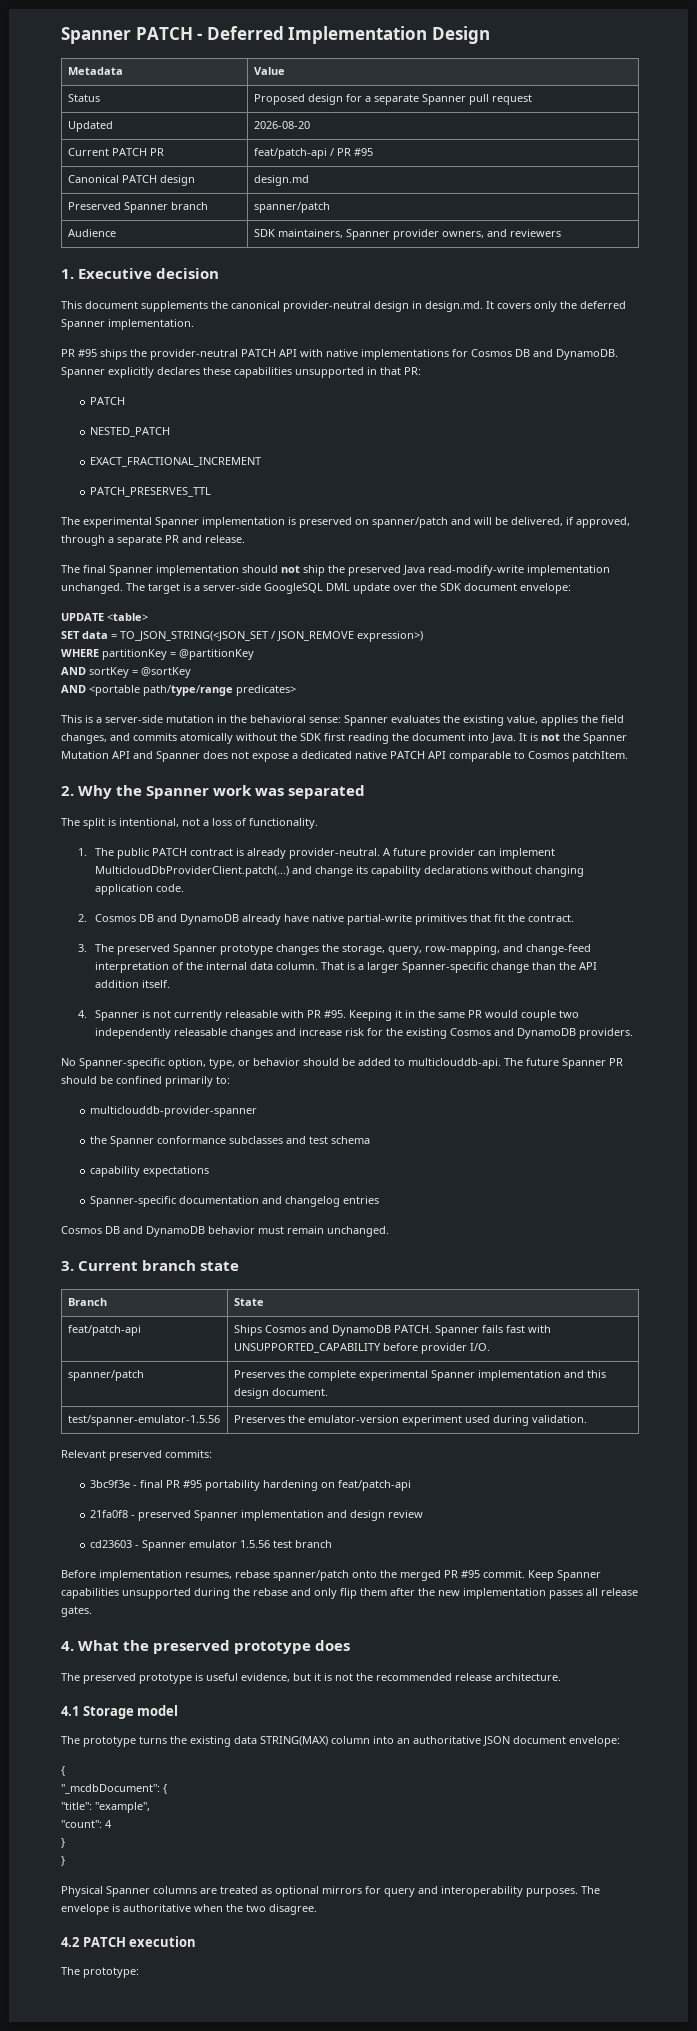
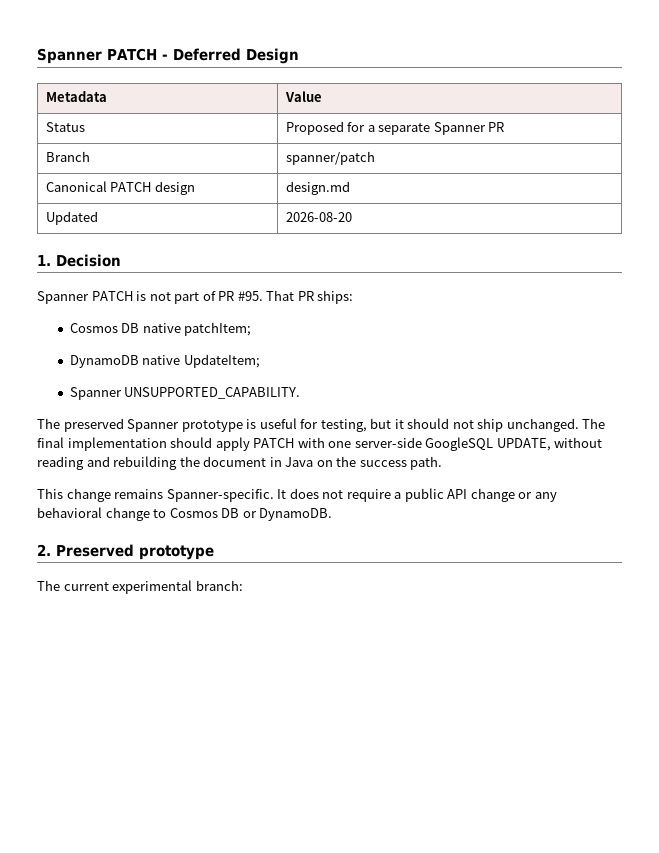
[288,26,428,44] Implementation -> (241, 54) none
[307,94,343,105] design -> (344, 128) none
[468,94,532,105] [67,121,113,132] [253,121,310,129] [67,148,164,156] [253,148,373,159] [67,175,195,186] [253,175,309,186] [67,202,208,213] [253,202,330,213] [67,229,116,237] [253,229,561,240] [61,268,220,279] [61,301,626,312] [61,319,194,330] [61,349,618,360] [61,367,421,378] [90,397,126,405] [90,427,171,437] [90,457,262,467] [90,487,212,497] [61,517,630,528] [61,535,245,546] [61,565,610,576] [61,583,571,594] [61,613,148,621] [61,631,423,642] [61,649,254,660] [61,667,191,678] [61,685,296,696] [61,715,624,726] [61,733,627,744] [61,751,628,762] [61,785,366,799] [61,818,318,829] [78,848,556,859] [95,866,585,877] [95,884,185,895] [78,914,575,925] [78,944,592,955] [95,962,598,973] [95,980,171,988] [78,1010,580,1021] [95,1028,634,1039] [61,1058,623,1069] [61,1076,230,1087] [90,1106,258,1117] [90,1136,371,1147] [90,1166,210,1177] [90,1196,380,1207] [61,1226,389,1237] [61,1260,240,1271] [67,1298,107,1306] [233,1298,264,1306] [67,1325,141,1336] [233,1325,551,1336] [233,1343,490,1354] [67,1370,144,1381] [233,1370,606,1381] [233,1388,328,1399] [67,1415,220,1426] [233,1415,587,1426] [61,1450,212,1461] [90,1480,412,1491] [90,1510,424,1521] [90,1540,333,1551] [61,1570,601,1581] [61,1588,638,1599] [61,1606,92,1617] [61,1640,351,1654] [61,1673,561,1684] [61,1705,179,1719] [61,1736,620,1747] [61,1766,65,1776] [61,1784,167,1794] [61,1802,150,1813] [61,1820,112,1828] [61,1838,65,1848] [61,1856,65,1866] [61,1886,600,1897] [61,1904,317,1915] [61,1936,197,1947] [61,1967,139,1978] pull request // Updated | 2026-08-20 // Current PATCH PR | feat/patch-api / PR #95 // Canonical PATCH design | design.md // Preserved Spanner branch | spanner/patch // Audience | SDK maintainers, Spanner provider owners, and reviewers // 1. Executive decision // This document supplements the canonical provider-neutral design in design.md. It covers only the deferred Spanner implementation. // PR #95 ships the provider-neutral PATCH API with native implementations for Cosmos DB and DynamoDB. Spanner explicitly declares these capabilities unsupported in that PR: // PATCH // NESTED_PATCH // EXACT_FRACTIONAL_INCREMENT // PATCH_PRESERVES_TTL // The experimental Spanner implementation is preserved on spanner/patch and will be delivered, if approved, through a separate PR and release. // The final Spanner implementation should not ship the preserved Java read-modify-write implementation unchanged. The target is a server-side GoogleSQL DML update over the SDK document envelope: // UPDATE <table> // SET data = TO_JSON_STRING(<JSON_SET / JSON_REMOVE expression>) // WHERE partitionKey = @partitionKey // AND sortKey = @sortKey // AND <portable path/type/range predicates> // This is a server-side mutation in the behavioral sense: Spanner evaluates the existing value, applies the field changes, and commits atomically without the SDK first reading the document into Java. It is not the Spanner Mutation API and Spanner does not expose a dedicated native PATCH API comparable to Cosmos patchItem. // 2. Why the Spanner work was separated // The split is intentional, not a loss of functionality. // 1. The public PATCH contract is already provider-neutral. A future provider can implement MulticloudDbProviderClient.patch(...) and change its capability declarations without changing application code. // 2. Cosmos DB and DynamoDB already have native partial-write primitives that fit the contract. // 3. The preserved Spanner prototype changes the storage, query, row-mapping, and change-feed interpretation of the internal data column. That is a larger Spanner-specific change than the API addition itself. // 4. Spanner is not currently releasable with PR #95. Keeping it in the same PR would couple two independently releasable changes and increase risk for the existing Cosmos and DynamoDB providers. // No Spanner-specific option, type, or behavior should be added to multiclouddb-api. The future Spanner PR should be confined primarily to: // multiclouddb-provider-spanner // the Spanner conformance subclasses and test schema // capability expectations // Spanner-specific documentation and changelog entries // Cosmos DB and DynamoDB behavior must remain unchanged. // 3. Current branch state // Branch | State // feat/patch-api | Ships Cosmos and DynamoDB PATCH. Spanner fails fast with UNSUPPORTED_CAPABILITY before provider I/O. // spanner/patch | Preserves the complete experimental Spanner implementation and this design document. // test/spanner-emulator-1.5.56 | Preserves the emulator-version experiment used during validation. // Relevant preserved commits: // 3bc9f3e - final PR #95 portability hardening on feat/patch-api // 21fa0f8 - preserved Spanner implementation and design review // cd23603 - Spanner emulator 1.5.56 test branch // Before implementation resumes, rebase spanner/patch onto the merged PR #95 commit. Keep Spanner capabilities unsupported during the rebase and only flip them after the new implementation passes all release gates. // 4. What the preserved prototype does // The preserved prototype is useful evidence, but it is not the recommended release architecture. // 4.1 Storage model // The prototype turns the existing data STRING(MAX) column into an authoritative JSON document envelope: // { // "_mcdbDocument": { // "title": "example", // "count": 4 // } // } // Physical Spanner columns are treated as optional mirrors for query and interoperability purposes. The envelope is authoritative when the two disagree. // 4.2 PATCH execution // The prototype: -> [488,122,505,132] [45,151,90,162] [285,151,375,165] [45,181,195,195] [285,181,350,195] [45,211,98,225] [285,212,352,222] [37,254,121,267] [37,290,354,304] [69,322,252,336] [69,354,260,368] [69,387,301,400] [37,418,606,432] [37,437,603,451] [37,456,443,470] [37,488,557,502] [37,507,333,521] [37,544,214,560] [37,580,243,594] PR // Branch | spanner/patch // Canonical PATCH design | design.md // Updated | 2026-08-20 // 1. Decision // Spanner PATCH is not part of PR #95. That PR ships: // Cosmos DB native patchItem; // DynamoDB native UpdateItem; // Spanner UNSUPPORTED_CAPABILITY. // The preserved Spanner prototype is useful for testing, but it should not ship unchanged. The final implementation should apply PATCH with one server-side GoogleSQL UPDATE, without reading and rebuilding the document in Java on the success path. // This change remains Spanner-specific. It does not require a public API change or any behavioral change to Cosmos DB or DynamoDB. // 2. Preserved prototype // The current experimental branch:

